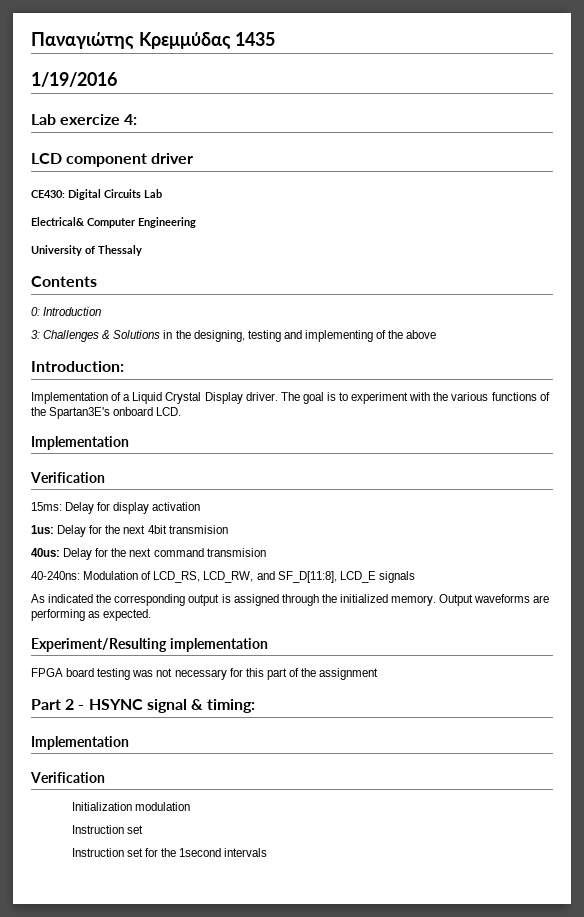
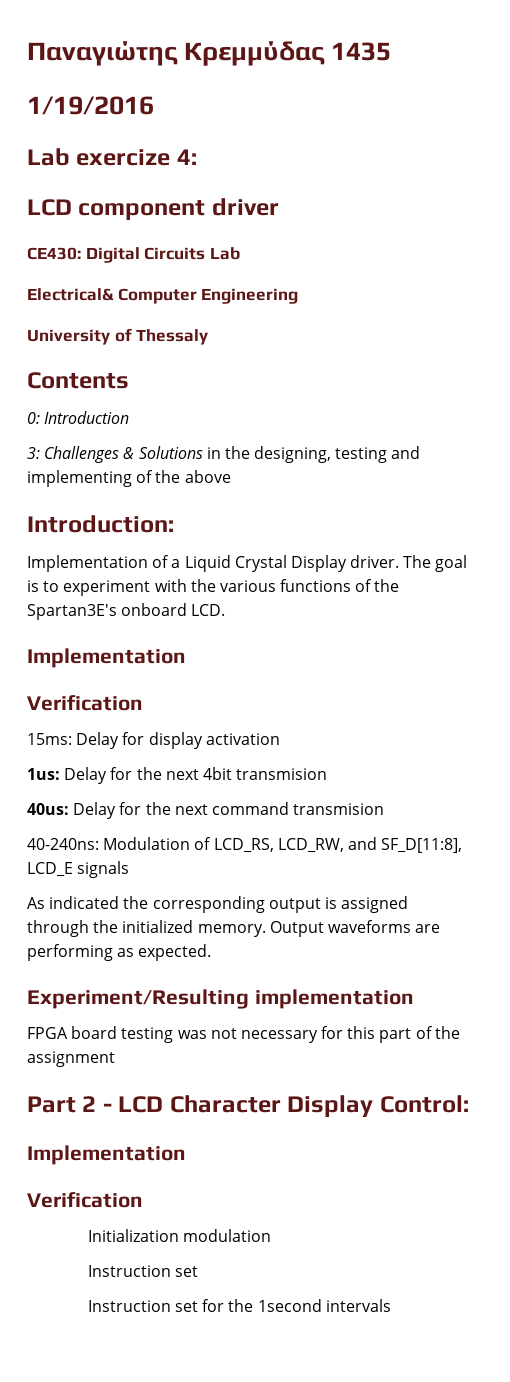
[88,699,256,713] HSYNC signal & timing: -> [118,1095,469,1117] LCD Character Display Control:

